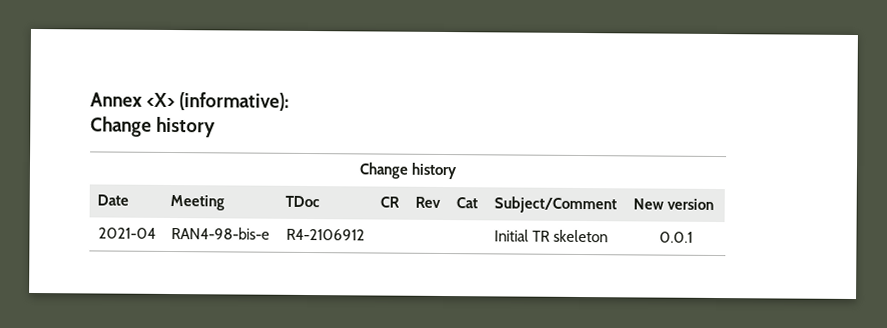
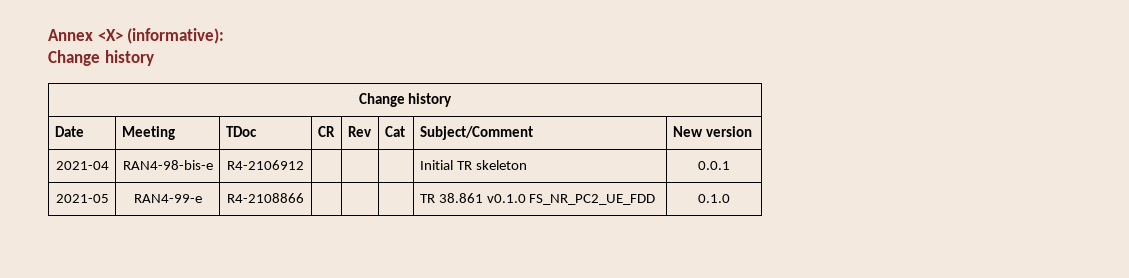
(693, 237) none -> [55,194,109,203] [133,194,202,203] [227,193,304,203] [419,193,656,205] [698,194,730,203] // 2021-05 | RAN4-99-e | R4-2108866 | | | | TR 38.861 v0.1.0 FS_NR_PC2_UE_FDD | 0.1.0

